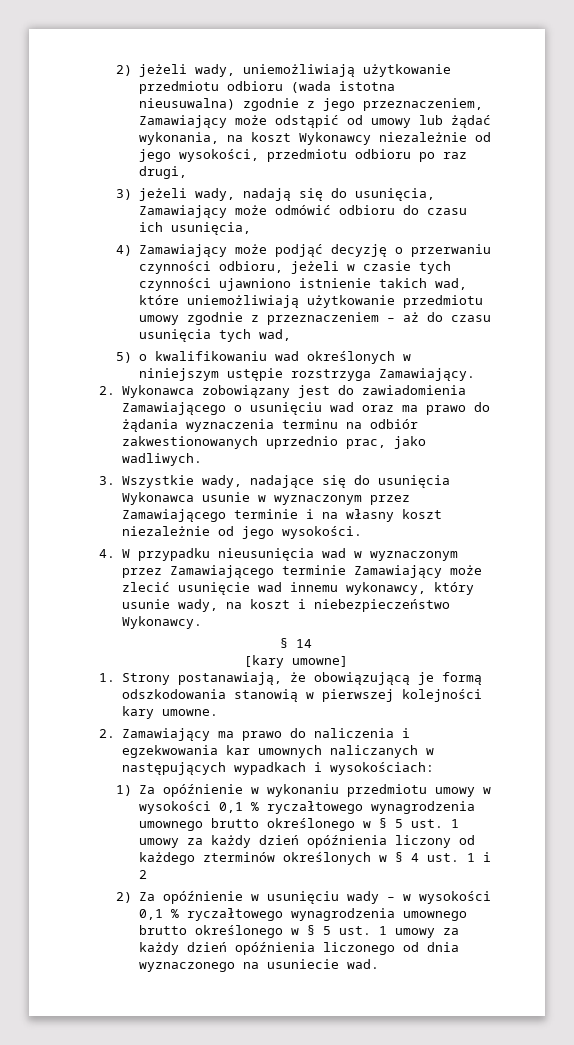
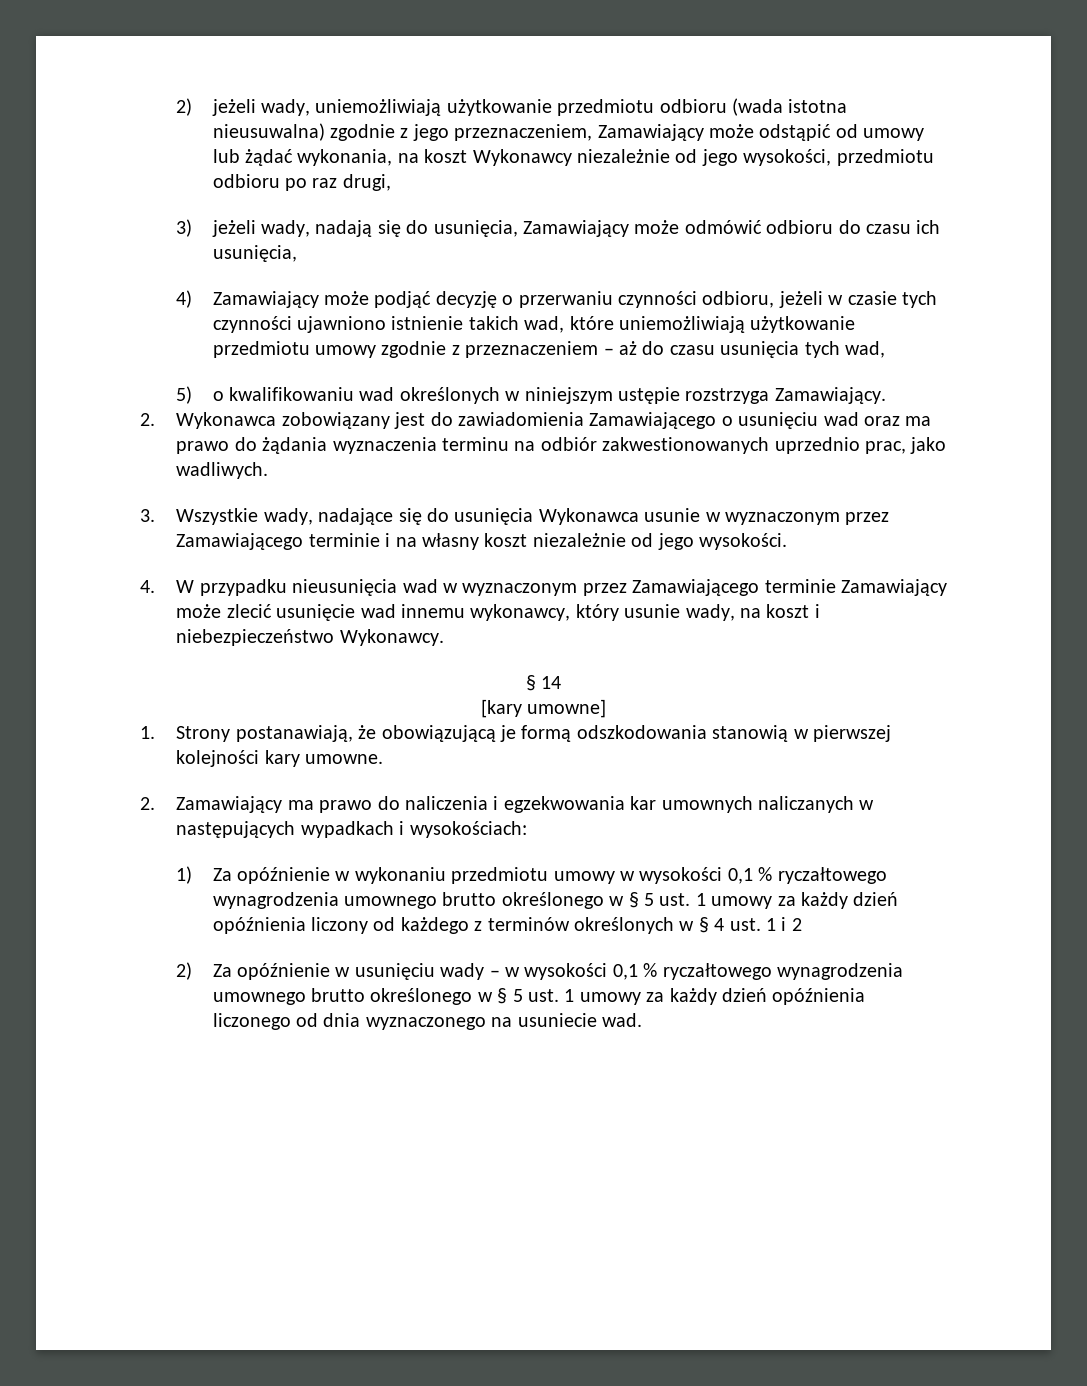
[202,852,275,862] zterminów -> [474,917,570,931] z terminów

